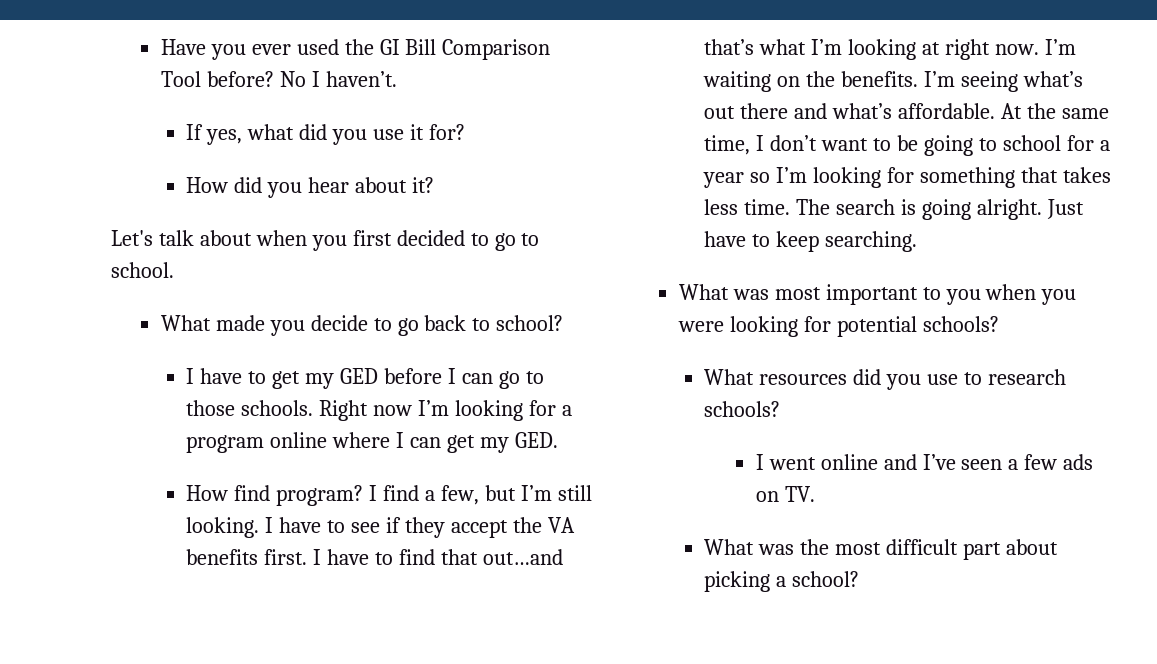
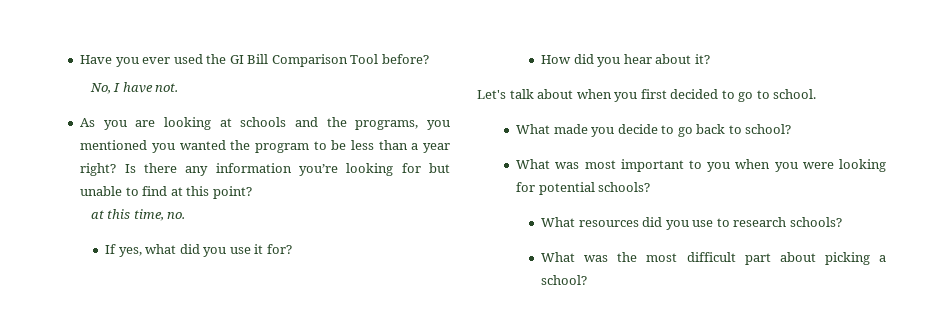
[279,71,397,87] No I haven’t. -> [89,82,179,94] [80,117,450,130] [80,140,450,153] [80,163,451,176] [80,186,252,199] [90,209,186,221] // No, I have not. // As you are looking at schools and the programs, you mentioned you wanted the program to be less than a year right? Is there any information you’re looking for but unable to find at this point? // at this time, no.
[186,368,544,389] [186,400,573,421] [186,432,559,453] [186,485,592,506] [186,517,575,538] [186,549,564,565] [704,39,1077,60] [703,71,1084,92] [704,103,1110,119] [704,135,1110,156] [703,167,1112,188] [704,199,1085,220] [704,231,918,252] // I have to get my GED before I can go to those schools. Right now I’m looking for a program online where I can get my GED. // How find program? I find a few, but I’m still looking. I have to see if they accept the VA benefits first. I have to find that out…and that’s what I’m looking at right now. I’m waiting on the benefits. I’m seeing what’s out there and what’s affordable. At the same time, I don’t want to be going to school for a year so I’m looking for something that takes less time. The search is going alright. Just have to keep searching. -> (792, 129) none
[755,454,1094,470] [755,486,815,502] // I went online and I’ve seen a few ads on TV. -> (842, 222) none

